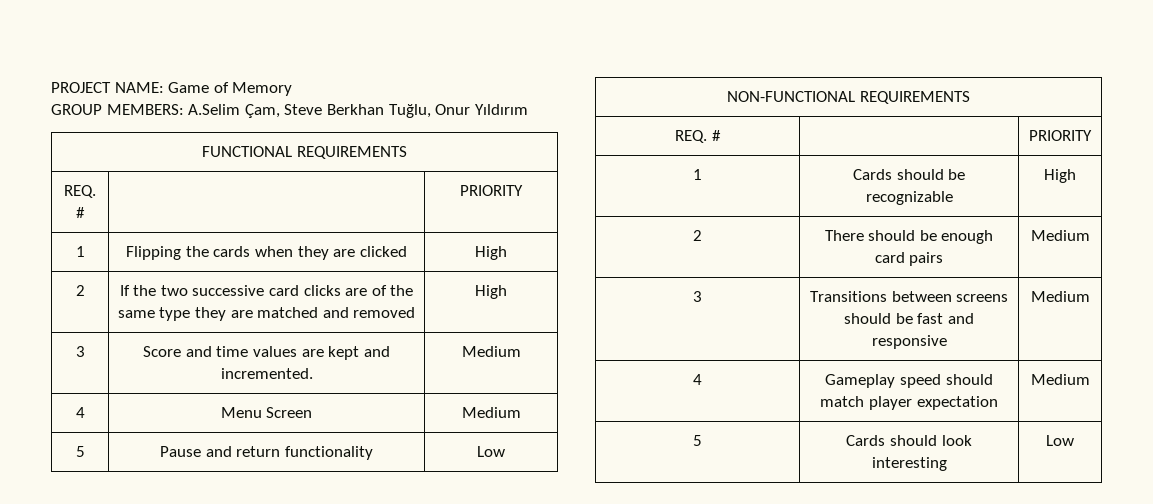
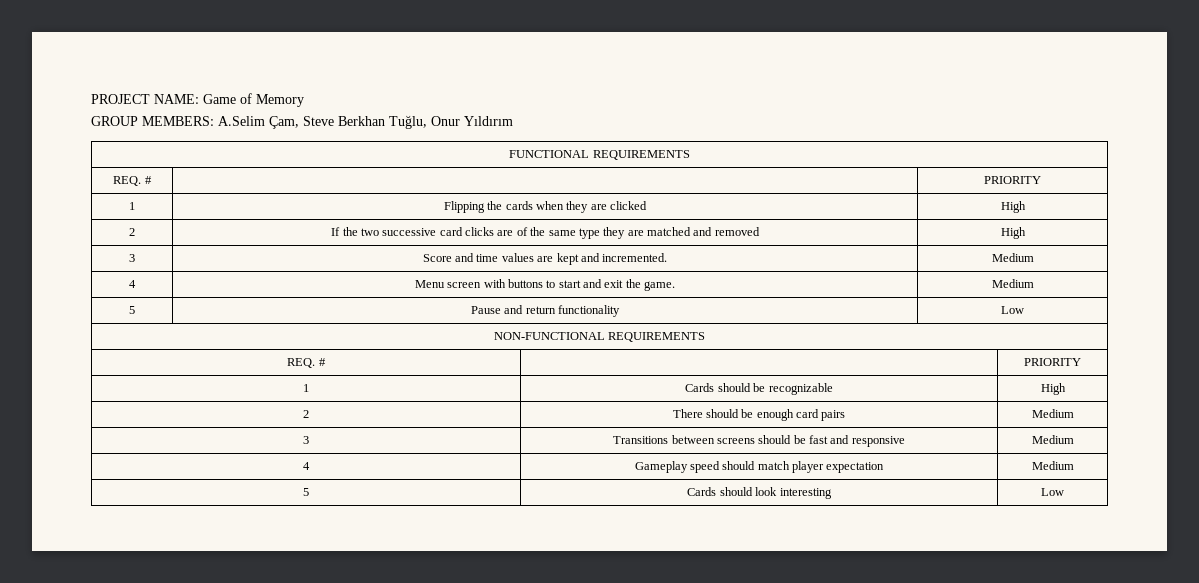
[266,407,313,418] Screen -> [447,279,676,291] screen with buttons to start and exit the game.

